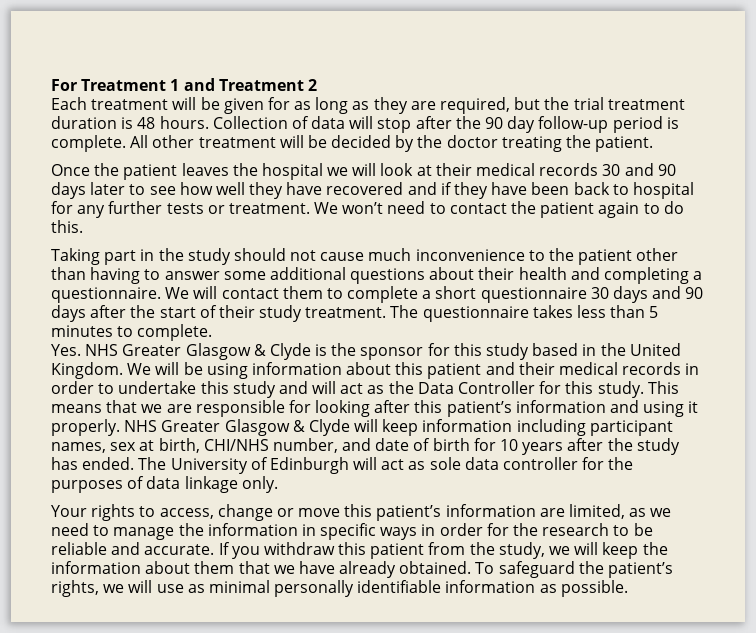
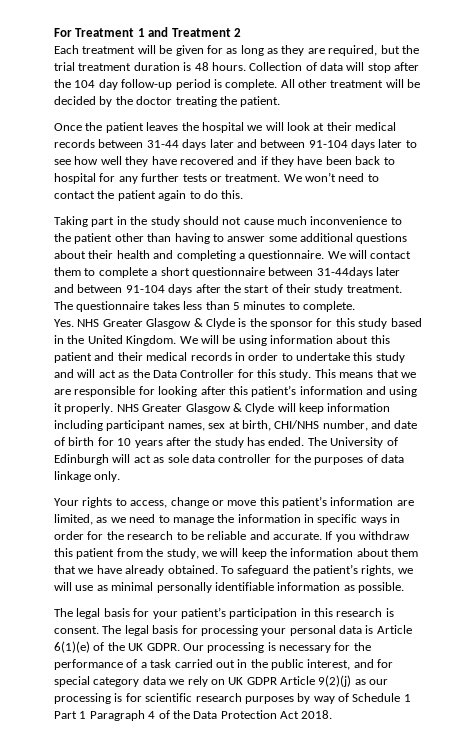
[485,117,504,129] 90 -> [74,80,96,88] 104
[602,163,676,176] 30 and 90 -> [98,139,348,150] between 31-44 days later and between 91-104
[590,286,704,303] 30 days and 90 -> [268,267,400,278] [54,284,165,293] between 31-44days later and between 91-104
(628, 588) none -> [54,607,394,619] [54,625,412,636] [54,641,371,653] [54,659,394,670] [54,675,389,687] [54,693,411,704] [54,710,333,721] // The legal basis for your patient’s participation in this research is consent. The legal basis for processing your personal data is Article 6(1)(e) of the UK GDPR. Our processing is necessary for the performance of a task carried out in the public interest, and for special category data we rely on UK GDPR Article 9(2)(j) as our processing is for scientific research purposes by way of Schedule 1 Part 1 Paragraph 4 of the Data Protection Act 2018.

